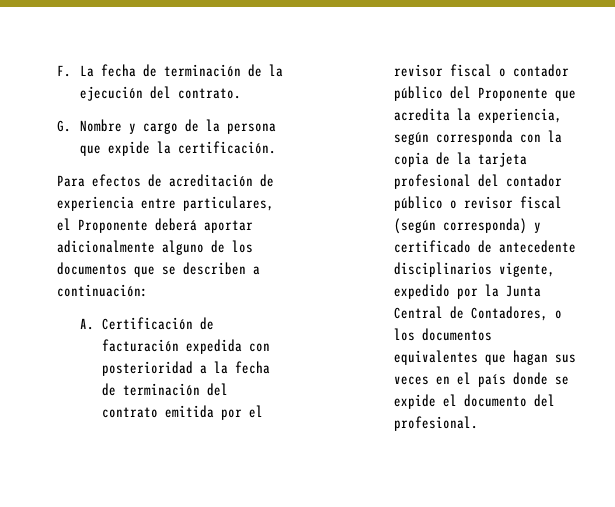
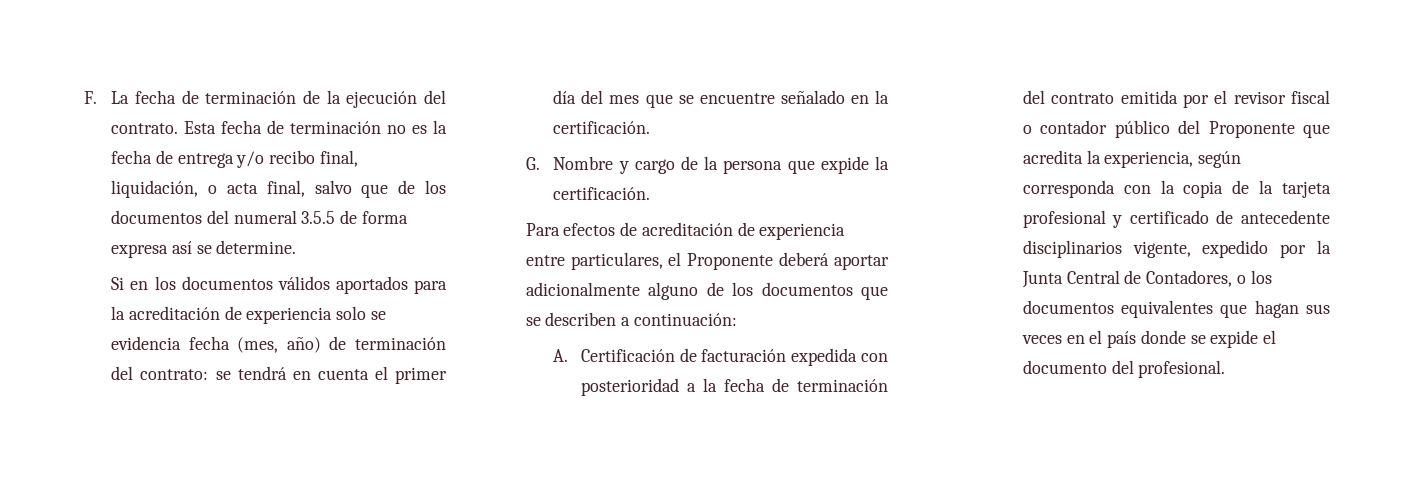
(241, 93) none -> [184,120,447,134] [111,150,358,168] [111,180,447,198] [111,210,408,224] [111,240,297,258] [111,276,447,294] [111,306,386,324] [111,336,446,353] [111,366,447,384] [553,90,889,108] [553,121,651,134] Esta fecha de terminación no es la fecha de entrega y/o recibo final, liquidación, o acta final, salvo que de los documentos del numeral 3.5.5 de forma expresa así se determine. // Si en los documentos válidos aportados para la acreditación de experiencia solo se evidencia fecha (mes, año) de terminación del contrato: se tendrá en cuenta el primer día del mes que se encuentre señalado en la certificación.
[478,174,563,187] [394,196,563,211] [394,218,528,234] del contador público o revisor fiscal (según corresponda) -> (1106, 219) none

